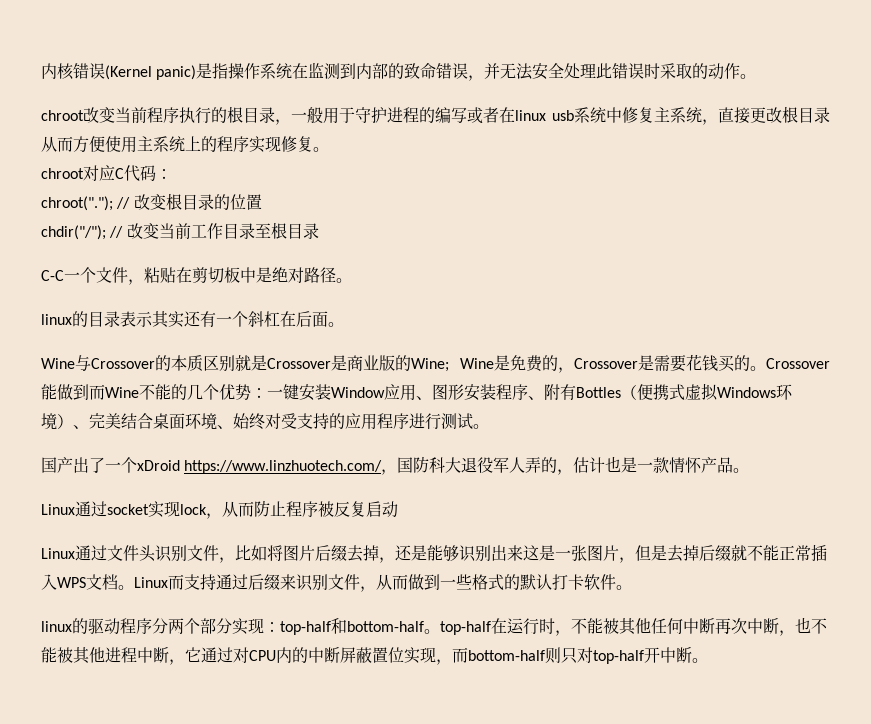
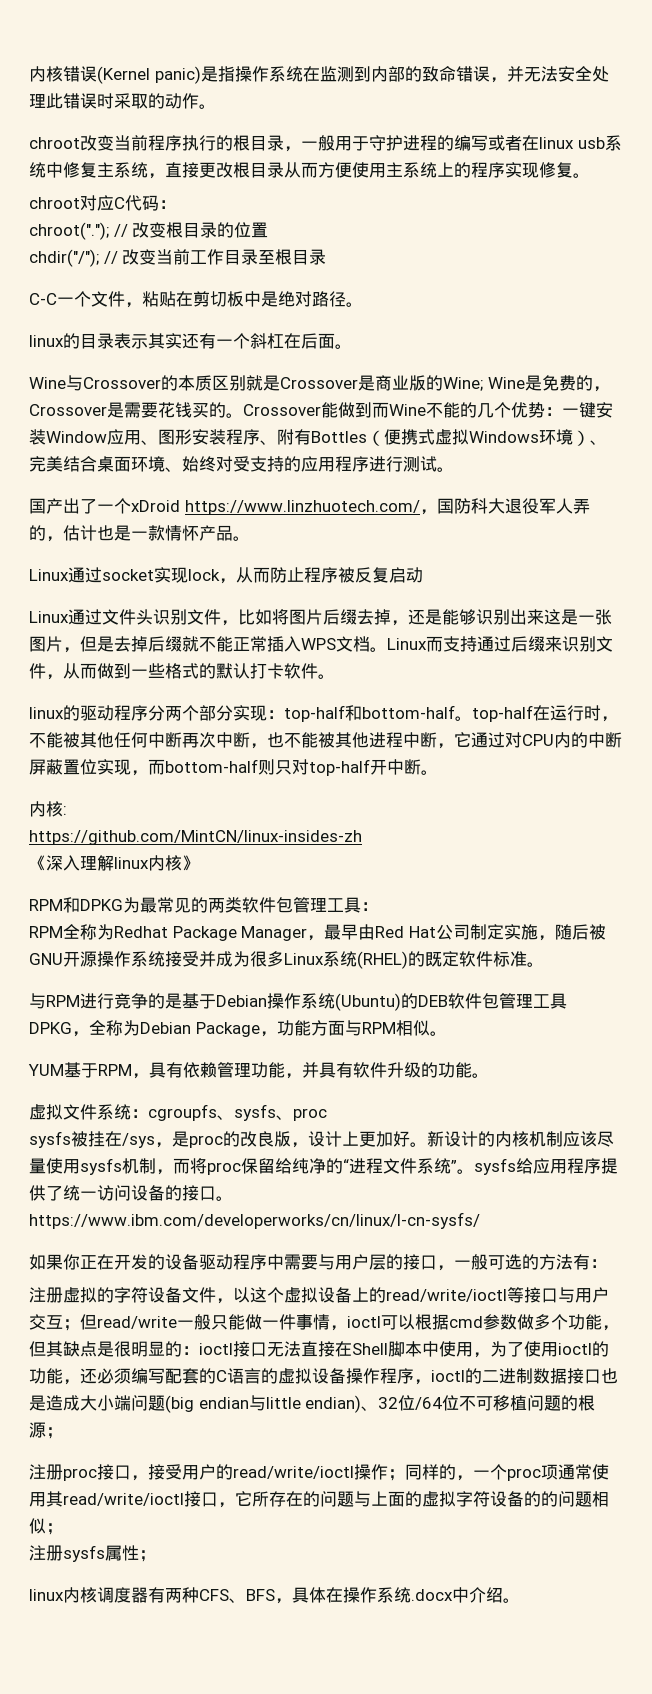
(708, 660) none -> [29,801,67,817] [29,830,362,845] [29,855,199,871] [29,897,378,913] [29,924,606,941] [29,951,544,969] [29,993,567,1011] [29,1020,447,1037] [28,1062,489,1079] [29,1104,327,1121] [29,1131,614,1148] [29,1158,618,1175] [29,1185,233,1201] [29,1212,480,1229] [29,1254,607,1271] [29,1287,609,1304] [29,1314,619,1331] [29,1341,609,1358] [29,1368,618,1385] [29,1395,596,1413] [29,1422,63,1439] [29,1464,609,1481] [29,1491,609,1508] [29,1518,63,1535] [29,1545,156,1562] [29,1587,520,1604] // 内核: // https://github.com/MintCN/linux-insides-zh // 《深入理解linux内核》 // RPM和DPKG为最常见的两类软件包管理工具： // RPM全称为Redhat Package Manager，最早由Red Hat公司制定实施，随后被GNU开源操作系统接受并成为很多Linux系统(RHEL)的既定软件标准。 // 与RPM进行竞争的是基于Debian操作系统(Ubuntu)的DEB软件包管理工具DPKG，全称为Debian Package，功能方面与RPM相似。 // YUM基于RPM，具有依赖管理功能，并具有软件升级的功能。 // 虚拟文件系统：cgroupfs、sysfs、proc // sysfs被挂在/sys，是proc的改良版，设计上更加好。新设计的内核机制应该尽量使用sysfs机制，而将proc保留给纯净的“进程文件系统”。sysfs给应用程序提供了统一访问设备的接口。https://www.ibm.com/developerworks/cn/linux/l-cn-sysfs/ // 如果你正在开发的设备驱动程序中需要与用户层的接口，一般可选的方法有： // 注册虚拟的字符设备文件，以这个虚拟设备上的read/write/ioctl等接口与用户交互；但read/write一般只能做一件事情，ioctl可以根据cmd参数做多个功能，但其缺点是很明显的：ioctl接口无法直接在Shell脚本中使用，为了使用ioctl的功能，还必须编写配套的C语言的虚拟设备操作程序，ioctl的二进制数据接口也是造成大小端问题(big endian与little endian)、32位/64位不可移植问题的根源； // 注册proc接口，接受用户的read/write/ioctl操作；同样的，一个proc项通常使用其read/write/ioctl接口，它所存在的问题与上面的虚拟字符设备的的问题相似； // 注册sysfs属性； // linux内核调度器有两种CFS、BFS，具体在操作系统.docx中介绍。

